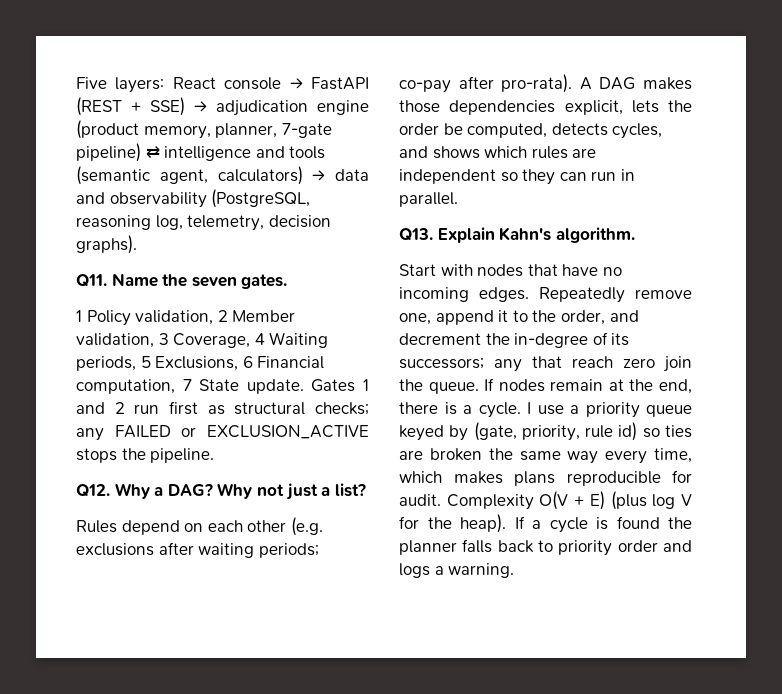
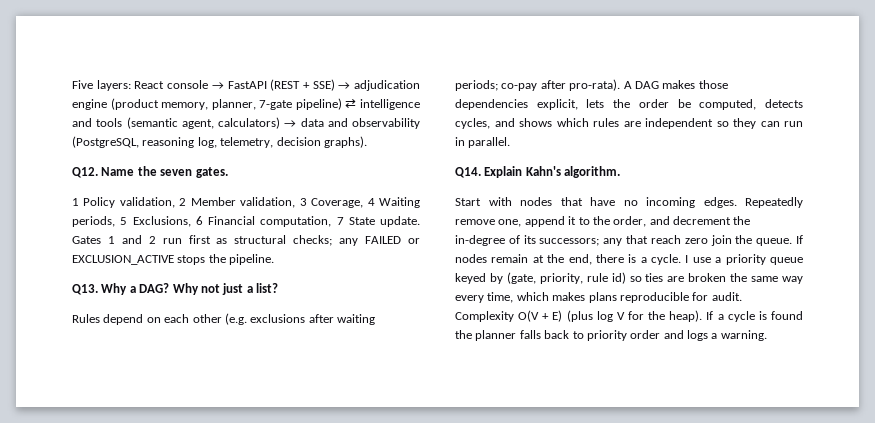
[76,274,107,287] Q11. -> [72,167,98,178] Q12.
[76,484,110,497] Q12. -> [72,284,98,295] Q13.
[399,228,433,241] Q13. -> [455,167,481,178] Q14.

